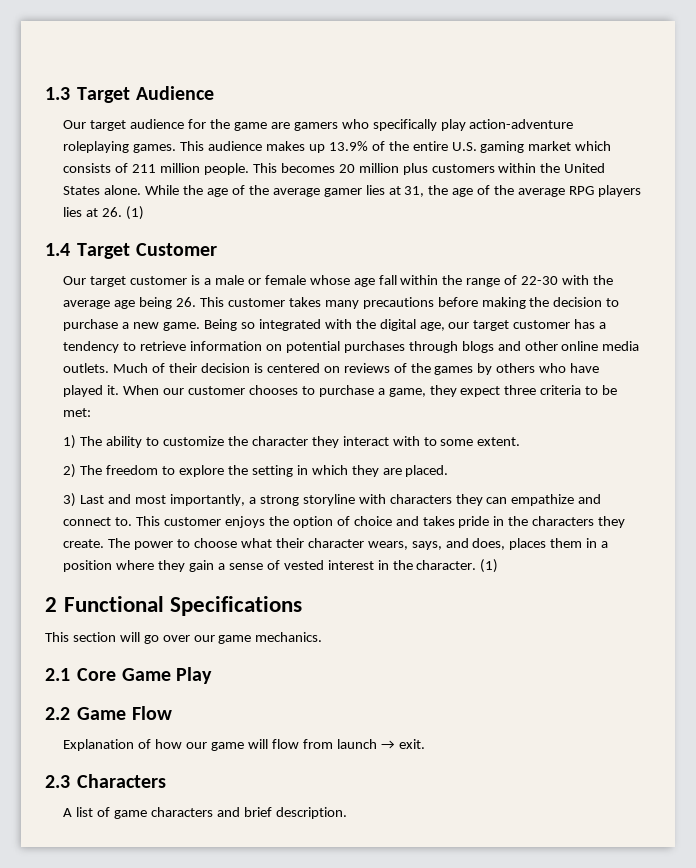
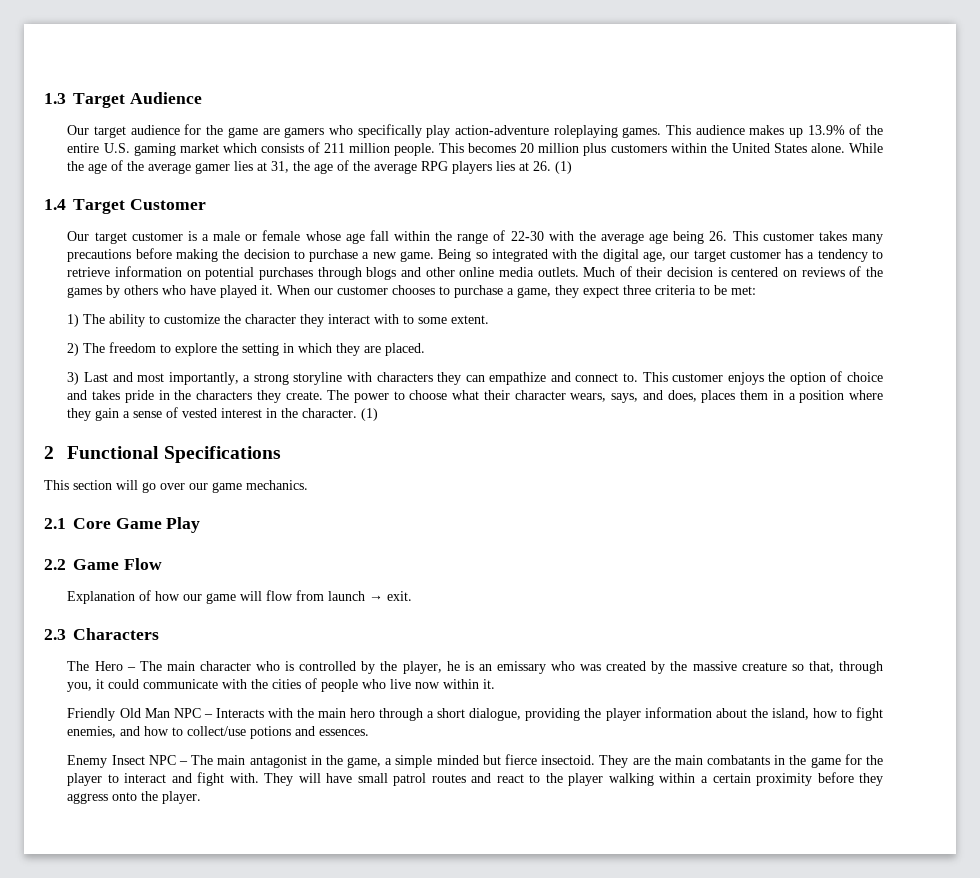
[63,807,347,819] A list of game characters and brief description. -> [67,661,883,674] [67,678,496,692] [67,707,883,721] [67,726,370,739] [67,754,884,768] [67,772,883,786] [67,791,202,804] The Hero – The main character who is controlled by the player, he is an emissary who was created by the massive creature so that, through you, it could communicate with the cities of people who live now within it. // Friendly Old Man NPC – Interacts with the main hero through a short dialogue, providing the player information about the island, how to fight enemies, and how to collect/use potions and essences. // Enemy Insect NPC – The main antagonist in the game, a simple minded but fierce insectoid. They are the main combatants in the game for the player to interact and fight with. They will have small patrol routes and react to the player walking within a certain proximity before they aggress onto the player.

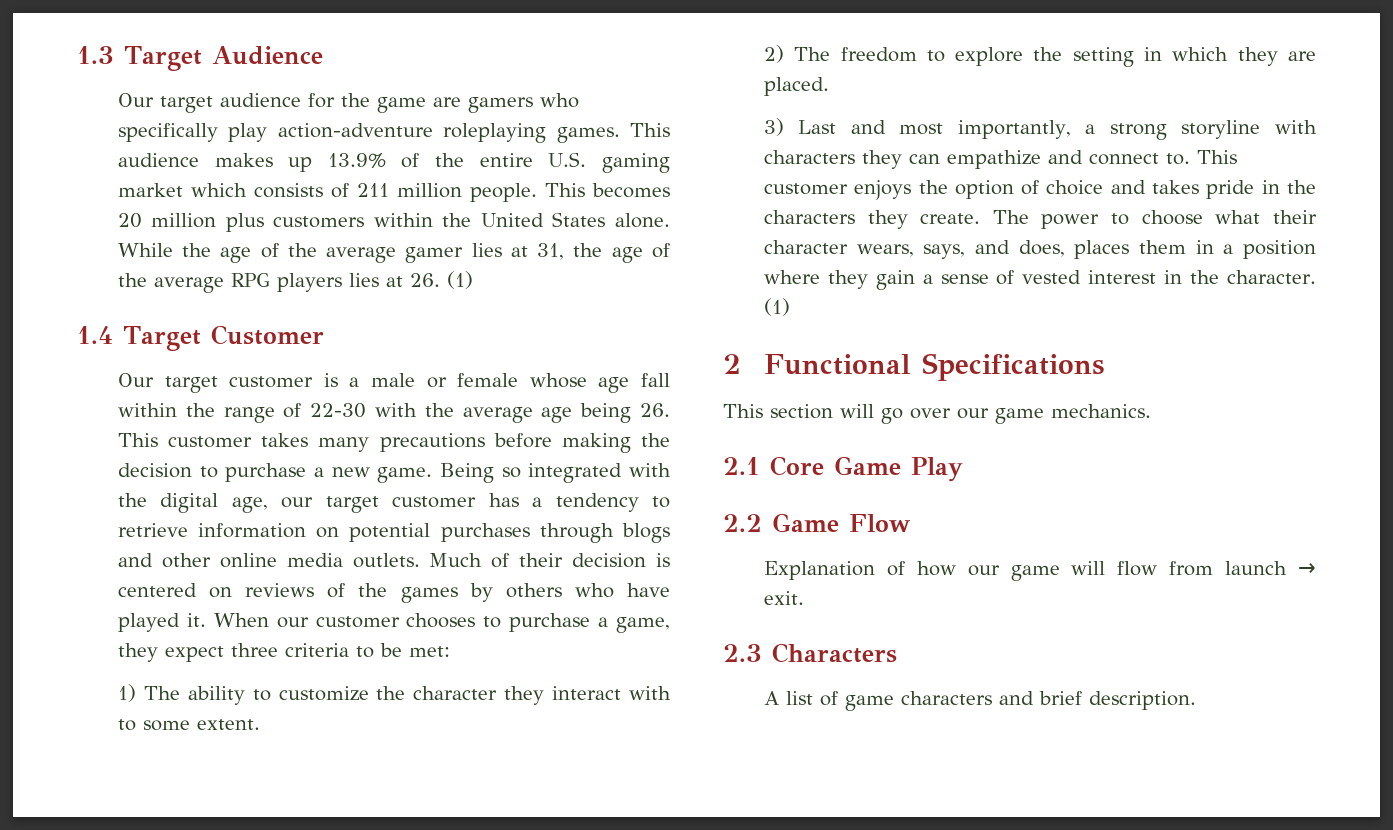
[67,661,883,674] [67,678,496,692] [67,707,883,721] [67,726,370,739] [67,754,884,768] [67,772,883,786] [67,791,202,804] The Hero – The main character who is controlled by the player, he is an emissary who was created by the massive creature so that, through you, it could communicate with the cities of people who live now within it. // Friendly Old Man NPC – Interacts with the main hero through a short dialogue, providing the player information about the island, how to fight enemies, and how to collect/use potions and essences. // Enemy Insect NPC – The main antagonist in the game, a simple minded but fierce insectoid. They are the main combatants in the game for the player to interact and fight with. They will have small patrol routes and react to the player walking within a certain proximity before they aggress onto the player. -> [763,691,1196,711] A list of game characters and brief description.

